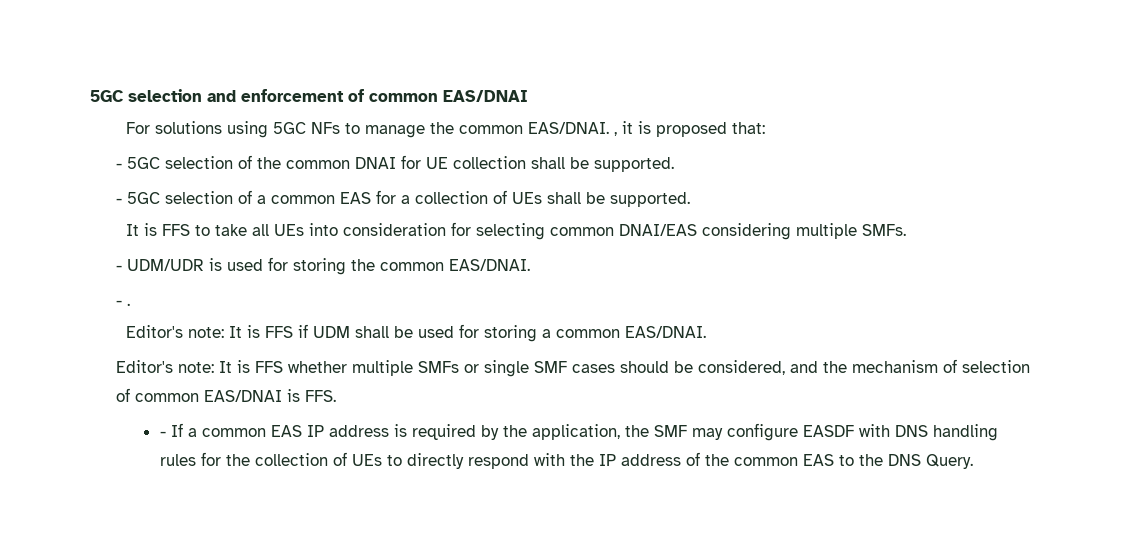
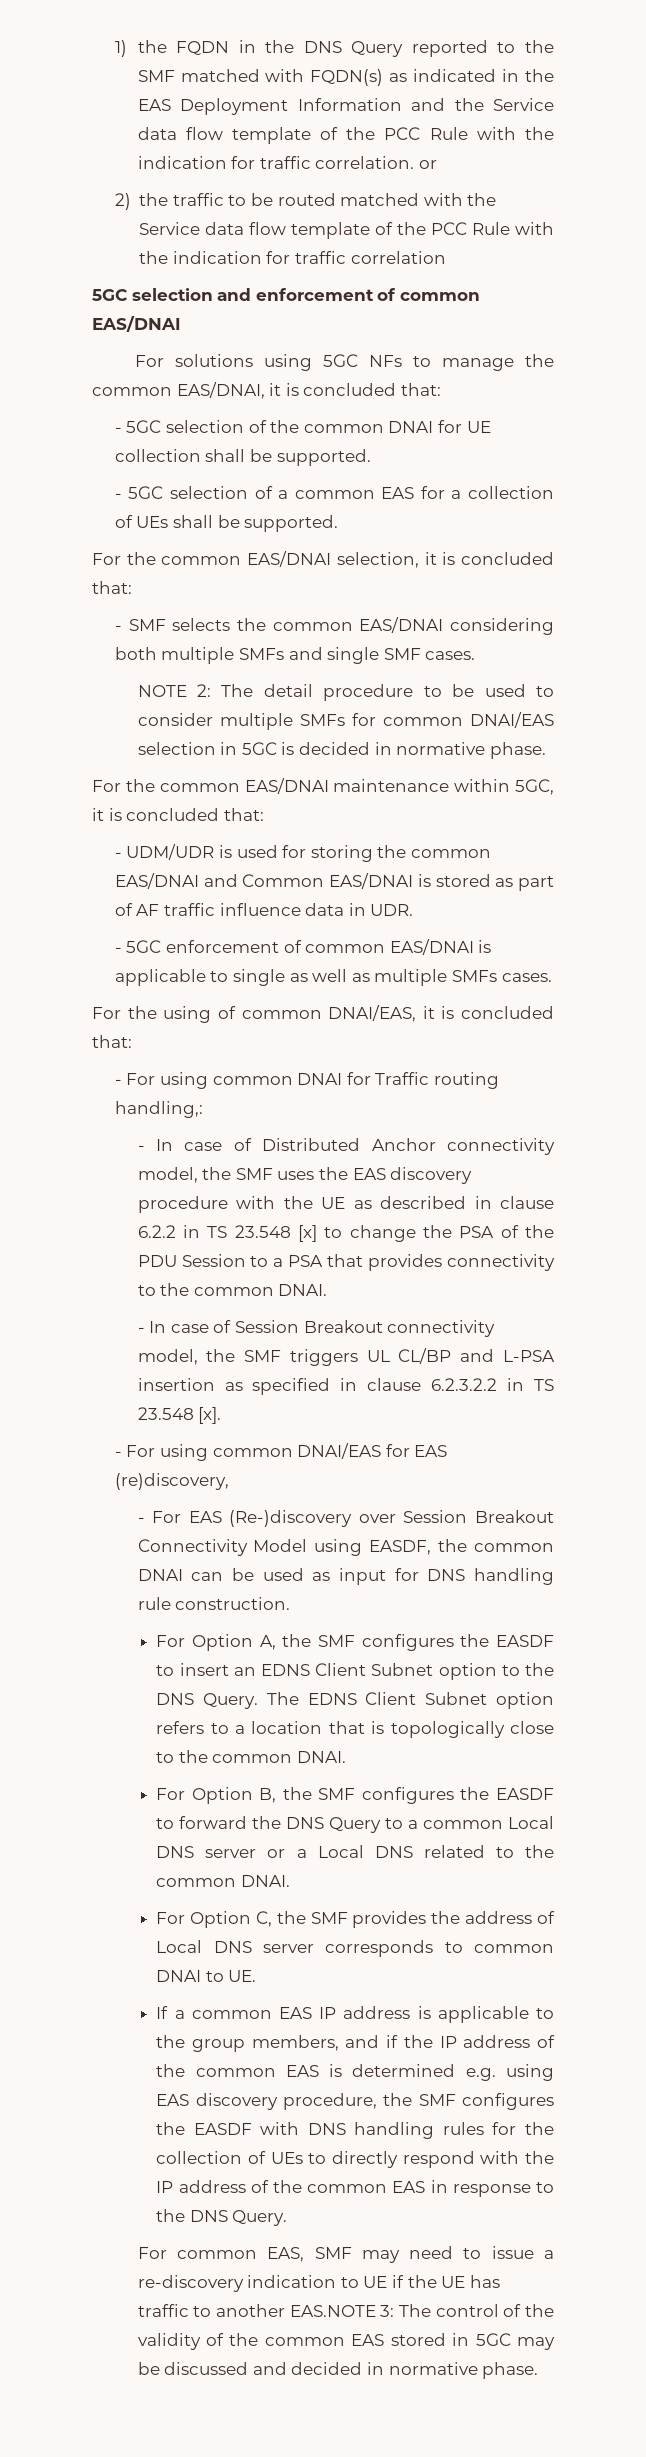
(90, 96) none -> [114,40,554,57] [137,69,554,86] [137,98,554,115] [137,127,554,144] [137,156,437,169] [114,193,497,210] [139,222,554,239] [139,251,446,264] 1) the FQDN in the DNS Query reported to the SMF matched with FQDN(s) as indicated in the EAS Deployment Information and the Service data flow template of the PCC Rule with the indication for traffic correlation. or // 2) the traffic to be routed matched with the Service data flow template of the PCC Rule with the indication for traffic correlation //
[528,121,728,137] EAS/DNAI. , it is proposed -> [176,382,397,399] EAS/DNAI, it is concluded
[126,222,907,240] It is FFS to take all UEs into consideration for selecting common DNAI/EAS considering multiple SMFs. -> [92,551,554,568] [92,581,132,594] [114,617,554,635] [114,647,476,664] [137,684,554,701] [137,712,554,730] [137,742,546,759] [92,778,554,795] [92,808,264,821] For the common EAS/DNAI selection, it is concluded that: // - SMF selects the common EAS/DNAI considering both multiple SMFs and single SMF cases. // NOTE 2: The detail procedure to be used to consider multiple SMFs for common DNAI/EAS selection in 5GC is decided in normative phase. // For the common EAS/DNAI maintenance within 5GC, it is concluded that:
[448,259,530,271] [115,300,130,306] [126,324,707,342] [115,359,1030,377] [115,388,336,402] [159,431,166,437] EAS/DNAI. // - . // Editor's note: It is FFS if UDM shall be used for storing a common EAS/DNAI. // Editor's note: It is FFS whether multiple SMFs or single SMF cases should be considered, and the mechanism of selection of common EAS/DNAI is FFS. // - -> [114,873,554,891] [114,903,414,916] [114,939,492,955] [114,969,552,986] [92,1005,554,1023] [92,1035,132,1048] [114,1072,499,1089] [114,1101,203,1118] [137,1138,555,1155] [137,1167,473,1184] [137,1196,554,1213] [137,1225,554,1242] [137,1254,555,1271] [137,1283,328,1296] [137,1320,496,1337] [137,1348,555,1366] [137,1378,554,1395] [137,1407,222,1424] [114,1443,448,1461] [114,1473,229,1490] [137,1510,554,1527] [137,1539,554,1556] [137,1568,554,1585] [137,1597,291,1610] [156,1634,554,1651] [156,1663,554,1680] [156,1692,554,1709] [156,1721,554,1738] [156,1750,347,1763] [156,1787,554,1804] [156,1816,554,1833] [156,1845,554,1858] [156,1875,290,1887] [156,1911,555,1928] [156,1940,554,1957] [156,1970,257,1982] EAS/DNAI and Common EAS/DNAI is stored as part of AF traffic influence data in UDR. // - 5GC enforcement of common EAS/DNAI is applicable to single as well as multiple SMFs cases. // For the using of common DNAI/EAS, it is concluded that: // - For using common DNAI for Traffic routing handling,: // - In case of Distributed Anchor connectivity model, the SMF uses the EAS discovery procedure with the UE as described in clause 6.2.2 in TS 23.548 [x] to change the PSA of the PDU Session to a PSA that provides connectivity to the common DNAI. // - In case of Session Breakout connectivity model, the SMF triggers UL CL/BP and L-PSA insertion as specified in clause 6.2.3.2.2 in TS 23.548 [x]. // - For using common DNAI/EAS for EAS (re)discovery, // - For EAS (Re-)discovery over Session Breakout Connectivity Model using EASDF, the common DNAI can be used as input for DNS handling rule construction. // For Option A, the SMF configures the EASDF to insert an EDNS Client Subnet option to the DNS Query. The EDNS Client Subnet option refers to a location that is topologically close to the common DNAI. // For Option B, the SMF configures the EASDF to forward the DNS Query to a common Local DNS server or a Local DNS related to the common DNAI. // For Option C, the SMF provides the address of Local DNS server corresponds to common DNAI to UE. //
[411,423,798,441] required by the application, the SMF may configure -> [437,2006,554,2023] [156,2035,555,2052] [156,2064,554,2081] [156,2093,554,2110] [156,2122,186,2135] applicable to the group members, and if the IP address of the common EAS is determined e.g. using EAS discovery procedure, the SMF configures the
[838,454,973,469] to the DNS Query. -> [430,2180,554,2197] [156,2209,288,2226] [137,2246,554,2263] [137,2275,500,2292] [137,2304,554,2317] [137,2333,555,2350] [137,2362,539,2379] in response to the DNS Query. // For common EAS, SMF may need to issue a re-discovery indication to UE if the UE has traffic to another EAS.NOTE 3: The control of the validity of the common EAS stored in 5GC may be discussed and decided in normative phase.

